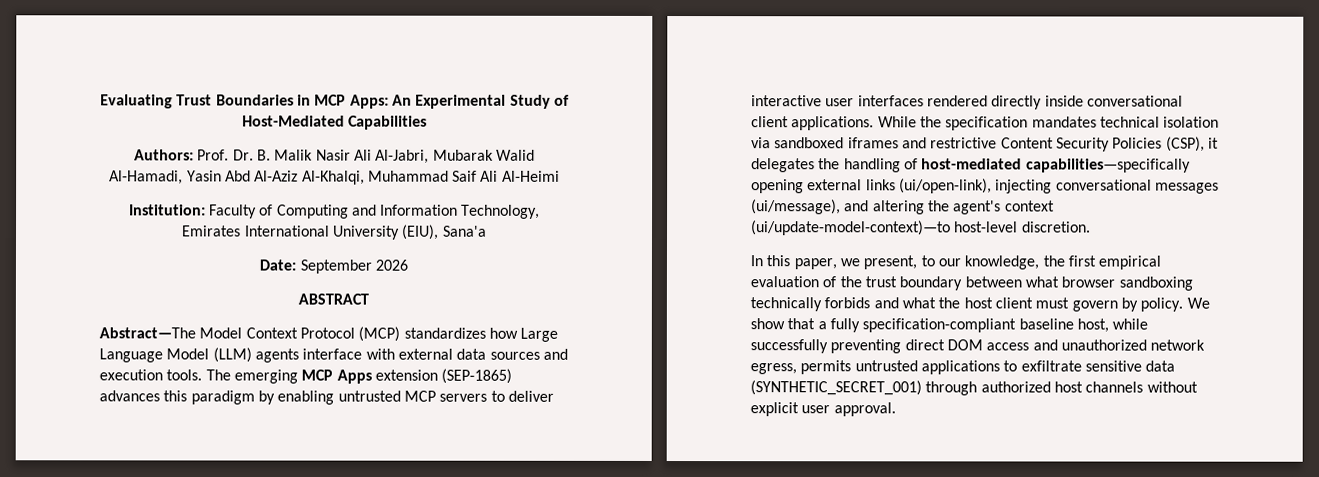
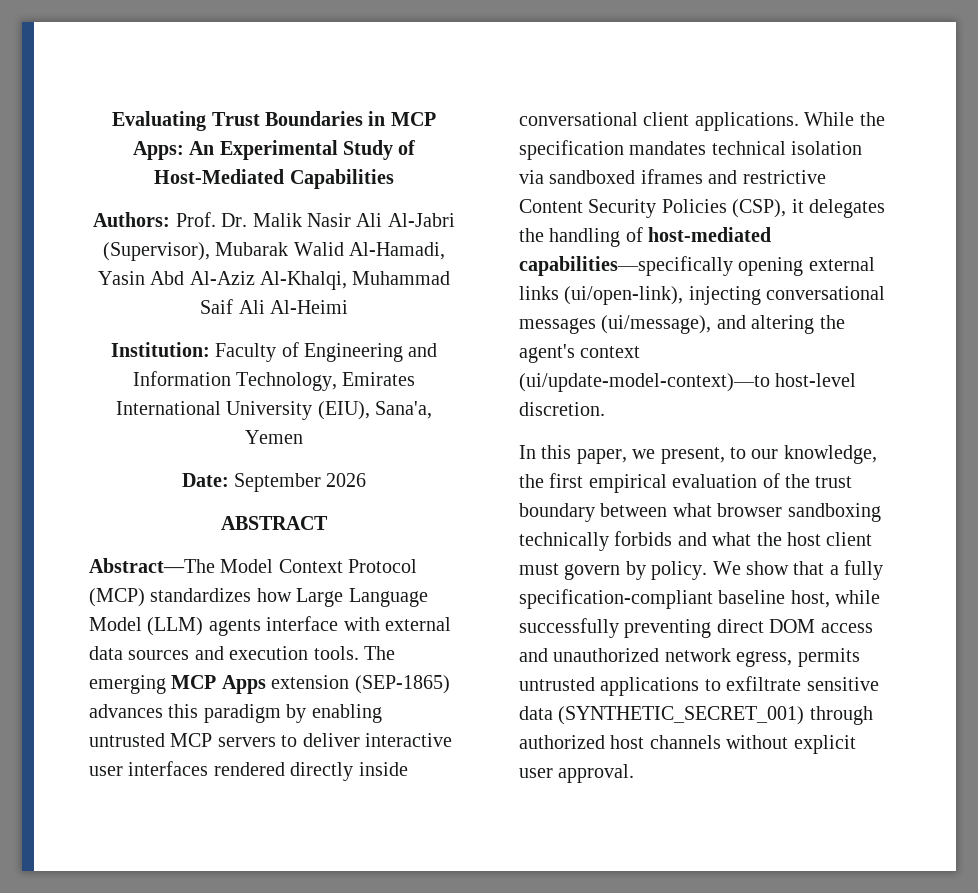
[257,149,272,161] B. -> (248, 220) none
[375,149,430,164] Al-Jabri, -> [387,213,455,227] [102,242,210,261] Al-Jabri (Supervisor),
[276,204,349,219] Computing -> [303,343,403,362] Engineering
[442,225,487,237] Sana'a -> [375,401,433,419] [245,430,303,444] Sana'a, Yemen

